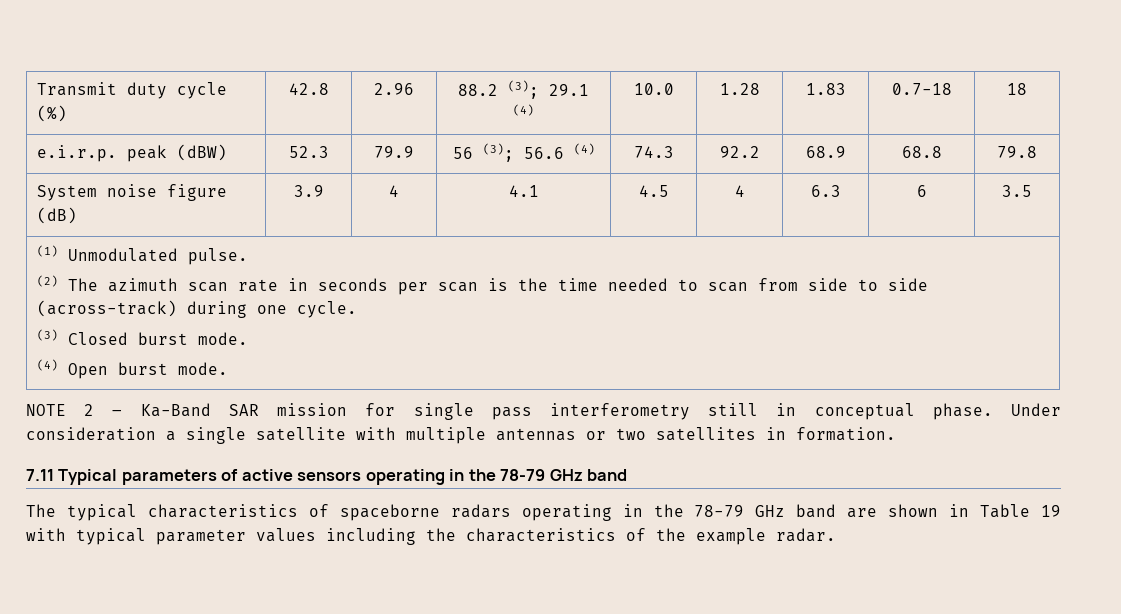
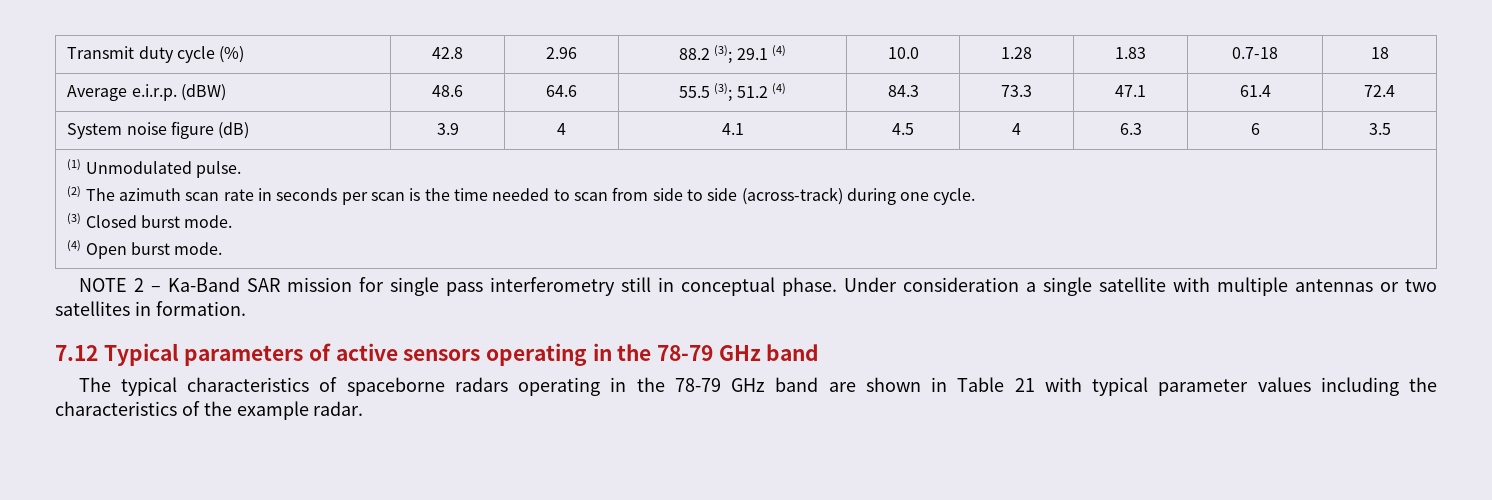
[37,145,168,162] e.i.r.p. peak -> [67,84,177,101] Average e.i.r.p.
[288,146,329,158] [374,146,414,158] [452,143,595,162] [633,146,674,158] [719,146,760,158] [805,146,846,158] [901,146,942,158] [997,146,1037,158] 52.3 | 79.9 | 56 (3); 56.6 (4) | 74.3 | 92.2 | 68.9 | 68.8 | 79.8 -> [432,85,463,97] [546,85,577,97] [679,83,786,102] [887,85,919,97] [1001,85,1032,97] [1115,85,1146,97] [1239,85,1271,97] [1364,85,1395,97] 48.6 | 64.6 | 55.5 (3); 51.2 (4) | 84.3 | 73.3 | 47.1 | 61.4 | 72.4
[26,469,54,481] 7.11 -> [55,345,98,361] 7.12
[1041,505,1061,517] 19 -> [1014,378,1035,392] 21

